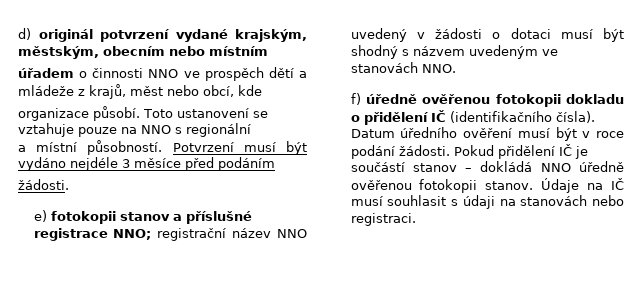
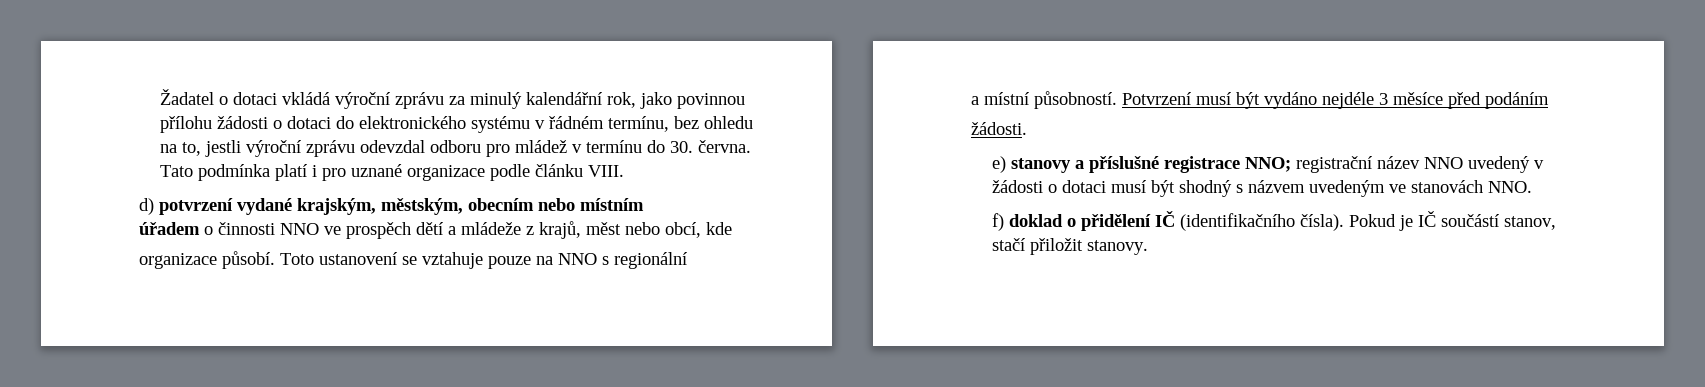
[18,28,93,42] d) originál -> [159,89,745,109] [159,116,753,133] [159,140,751,157] [159,164,624,181] [139,198,154,215] Žadatel o dotaci vkládá výroční zprávu za minulý kalendářní rok, jako povinnou přílohu žádosti o dotaci do elektronického systému v řádném termínu, bez ohledu na to, jestli výroční zprávu odevzdal odboru pro mládež v termínu do 30. června. Tato podmínka platí i pro uznané organizace podle článku VIII. // d)
[50,211,170,224] fotokopii stanov -> [1010,158,1071,173] stanovy
[365,94,624,107] úředně ověřenou fotokopii dokladu -> [1008,214,1063,227] doklad
[350,127,624,141] [350,144,588,159] [350,161,624,172] [350,178,624,193] [350,195,624,209] [350,213,416,226] Datum úředního ověření musí být v roce podání žádosti. Pokud přidělení IČ je součástí stanov – dokládá NNO úředně ověřenou fotokopii stanov. Údaje na IČ musí souhlasit s údaji na stanovách nebo registraci. -> [1348,211,1556,231] [991,238,1148,255] Pokud je IČ součástí stanov, stačí přiložit stanovy.

